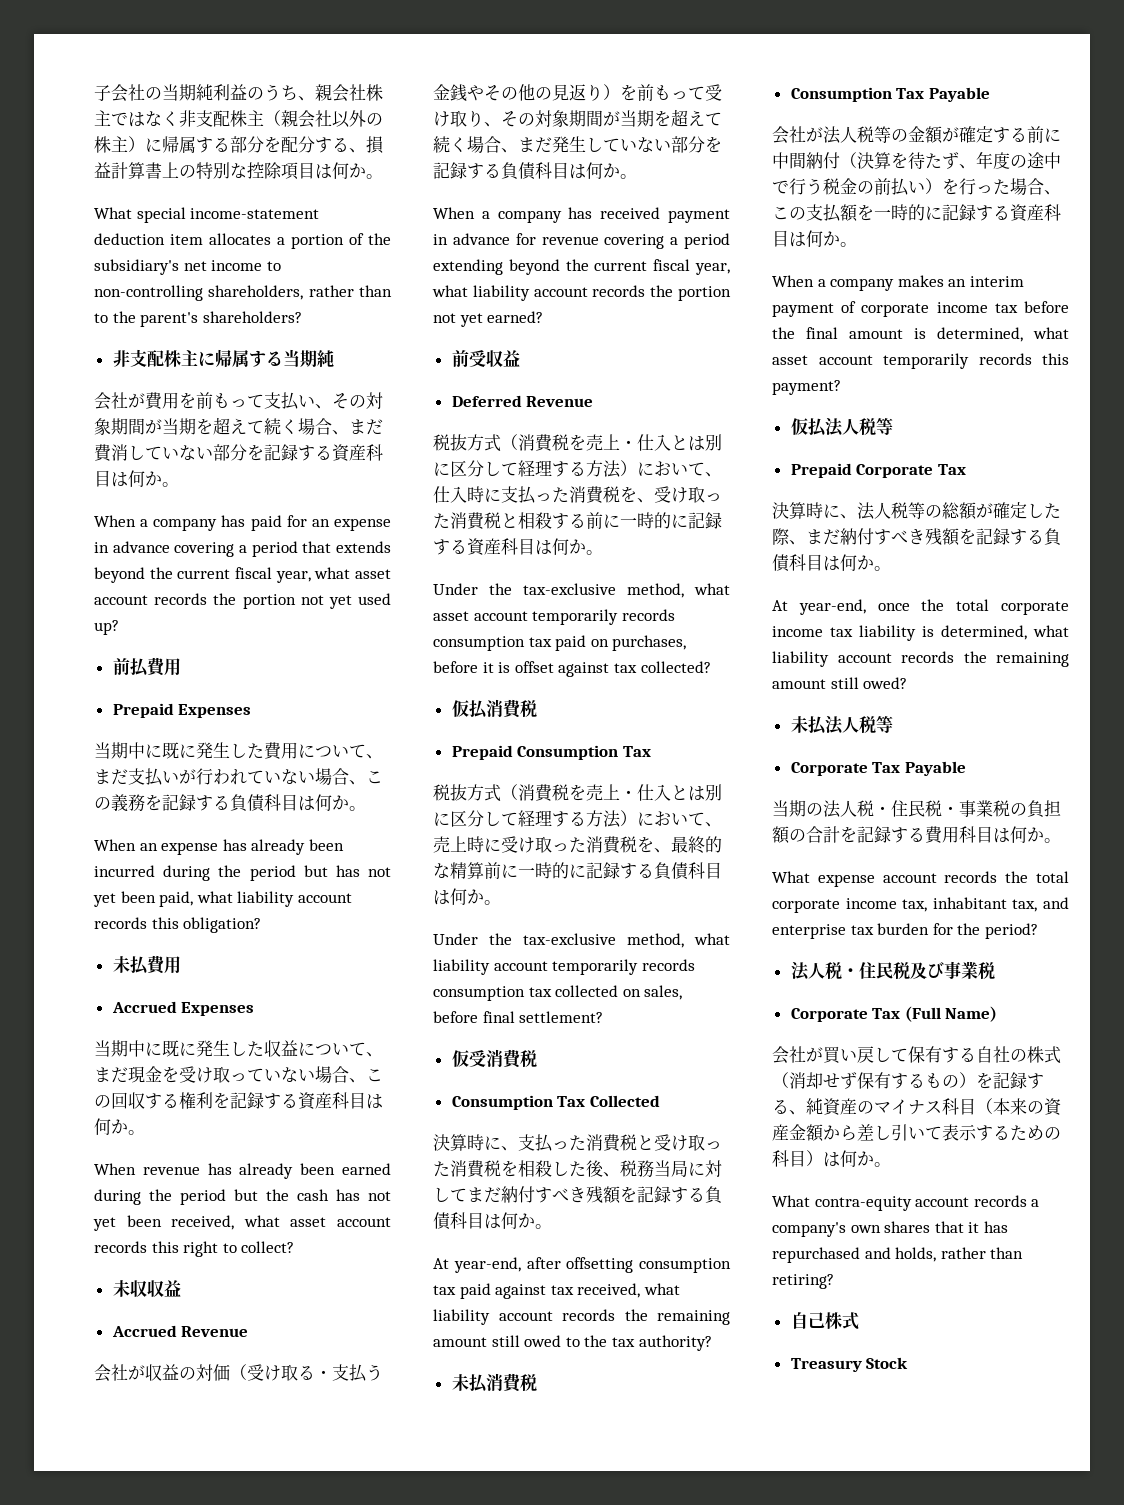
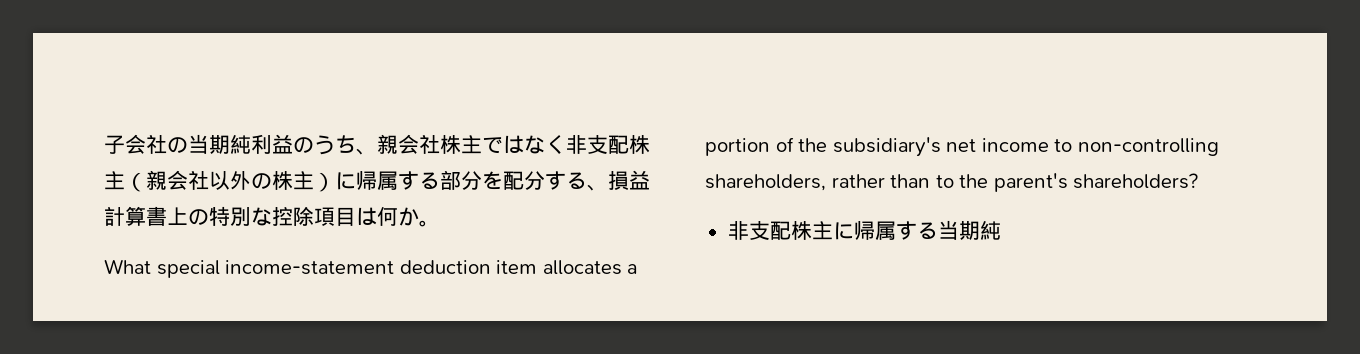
[94,392,383,410] [94,417,383,435] [94,444,383,462] [94,470,179,487] [94,515,391,531] [94,541,391,557] [94,567,391,583] [94,593,391,609] [94,620,119,635] [112,657,181,677] [112,703,252,718] [94,742,383,760] [94,768,383,786] [94,794,366,812] [94,839,344,855] [94,865,391,881] [93,891,352,907] [94,917,262,933] [112,955,181,975] [111,1001,255,1016] [94,1040,383,1057] [94,1066,383,1083] [94,1092,383,1110] [94,1118,145,1135] [94,1163,392,1179] [94,1189,391,1205] [93,1215,391,1231] [94,1241,295,1257] [112,1280,181,1297] [111,1325,249,1337] [94,1364,383,1382] [433,84,722,102] [433,109,722,127] [433,136,722,153] [433,162,637,180] [433,207,730,223] [433,233,730,249] [433,259,730,275] [432,285,731,301] [433,311,544,327] [451,350,520,367] [451,395,594,407] [433,434,722,452] [433,460,722,478] [433,486,722,504] [433,512,722,530] [433,538,603,556] [433,583,730,598] [433,609,675,625] [433,635,687,651] [433,661,711,677] [451,699,537,719] [451,745,651,760] [433,784,722,802] [433,810,722,828] [433,836,722,854] [433,862,722,880] [433,888,501,905] [433,933,730,948] [433,959,695,975] [433,985,683,1001] [433,1011,604,1023] [451,1049,537,1068] [451,1095,660,1110] [433,1134,722,1152] [433,1160,722,1178] [433,1186,723,1204] [433,1212,552,1230] [433,1257,731,1273] [433,1283,680,1299] [433,1309,730,1325] [433,1335,712,1351] [451,1373,537,1393] [790,87,990,102] [772,126,1061,144] [772,151,1061,169] [772,178,1061,196] [772,204,1061,222] [772,230,857,247] [772,275,1024,291] [772,301,1069,317] [772,327,1069,342] [772,353,1069,369] [772,380,841,395] [790,417,893,437] [790,463,966,478] [772,502,1061,520] [772,528,1062,546] [772,554,891,572] [772,599,1069,615] [772,625,1069,641] [772,651,1069,667] [772,677,908,689] [790,715,893,735] [790,761,966,776] [772,800,1061,818] [772,826,1061,844] [772,871,1069,887] [772,897,1069,913] [772,923,1038,939] [790,961,995,981] [790,1006,998,1022] [772,1046,1061,1064] [772,1072,1044,1089] [772,1098,1062,1116] [772,1124,1061,1142] [772,1150,891,1167] [772,1195,1040,1211] [772,1221,1008,1237] [772,1247,1024,1263] [772,1274,834,1289] [790,1312,859,1330] [790,1357,909,1372] // 会社が費用を前もって支払い、その対象期間が当期を超えて続く場合、まだ費消していない部分を記録する資産科目は何か。 // When a company has paid for an expense in advance covering a period that extends beyond the current fiscal year, what asset account records the portion not yet used up? // 前払費用 // Prepaid Expenses // 当期中に既に発生した費用について、まだ支払いが行われていない場合、この義務を記録する負債科目は何か。 // When an expense has already been incurred during the period but has not yet been paid, what liability account records this obligation? // 未払費用 // Accrued Expenses // 当期中に既に発生した収益について、まだ現金を受け取っていない場合、この回収する権利を記録する資産科目は何か。 // When revenue has already been earned during the period but the cash has not yet been received, what asset account records this right to collect? // 未収収益 // Accrued Revenue // 会社が収益の対価（受け取る・支払う金銭やその他の見返り）を前もって受け取り、その対象期間が当期を超えて続く場合、まだ発生していない部分を記録する負債科目は何か。 // When a company has received payment in advance for revenue covering a period extending beyond the current fiscal year, what liability account records the portion not yet earned? // 前受収益 // Deferred Revenue // 税抜方式（消費税を売上・仕入とは別に区分して経理する方法）において、仕入時に支払った消費税を、受け取った消費税と相殺する前に一時的に記録する資産科目は何か。 // Under the tax-exclusive method, what asset account temporarily records consumption tax paid on purchases, before it is offset against tax collected? // 仮払消費税 // Prepaid Consumption Tax // 税抜方式（消費税を売上・仕入とは別に区分して経理する方法）において、売上時に受け取った消費税を、最終的な精算前に一時的に記録する負債科目は何か。 // Under the tax-exclusive method, what liability account temporarily records consumption tax collected on sales, before final settlement? // 仮受消費税 // Consumption Tax Collected // 決算時に、支払った消費税と受け取った消費税を相殺した後、税務当局に対してまだ納付すべき残額を記録する負債科目は何か。 // At year-end, after offsetting consumption tax paid against tax received, what liability account records the remaining amount still owed to the tax authority? // 未払消費税 // Consumption Tax Payable // 会社が法人税等の金額が確定する前に中間納付（決算を待たず、年度の途中で行う税金の前払い）を行った場合、この支払額を一時的に記録する資産科目は何か。 // When a company makes an interim payment of corporate income tax before the final amount is determined, what asset account temporarily records this payment? // 仮払法人税等 // Prepaid Corporate Tax // 決算時に、法人税等の総額が確定した際、まだ納付すべき残額を記録する負債科目は何か。 // At year-end, once the total corporate income tax liability is determined, what liability account records the remaining amount still owed? // 未払法人税等 // Corporate Tax Payable // 当期の法人税・住民税・事業税の負担額の合計を記録する費用科目は何か。 // What expense account records the total corporate income tax, inhabitant tax, and enterprise tax burden for the period? // 法人税・住民税及び事業税 // Corporate Tax (Full Name) // 会社が買い戻して保有する自社の株式（消却せず保有するもの）を記録する、純資産のマイナス科目（本来の資産金額から差し引いて表示するための科目）は何か。 // What contra-equity account records a company's own shares that it has repurchased and holds, rather than retiring? // 自己株式 // Treasury Stock -> (1001, 230) none

